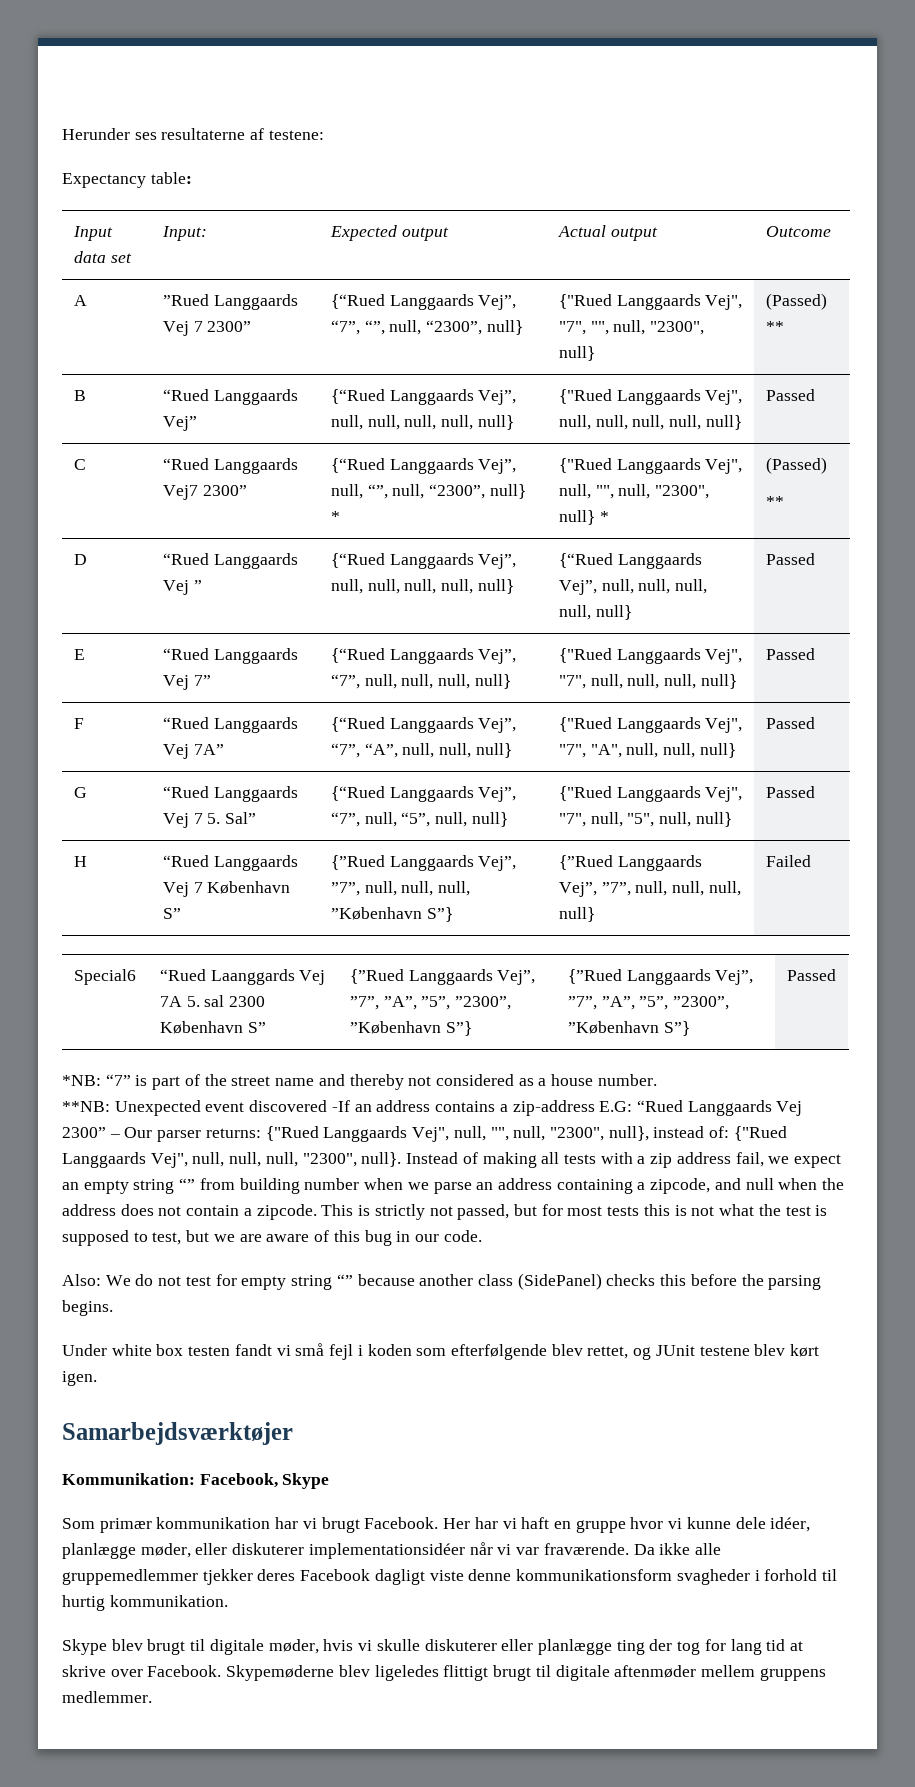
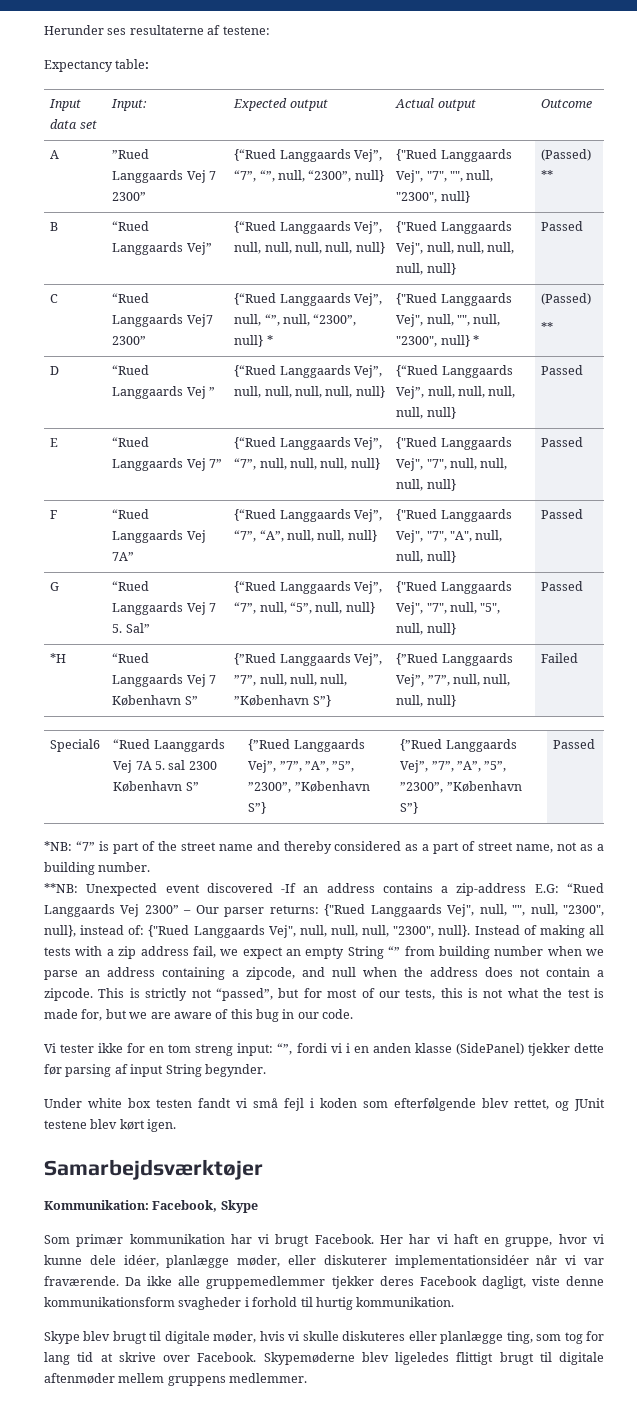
[73,856,87,867] H -> [50,653,67,663] *H
[408,1076,432,1086] not -> (332, 847) none
[551,1074,594,1086] house -> [433,841,605,854] [44,862,95,875] part of street name, not as a building
[133,1179,175,1194] string -> [347,946,384,959] String
[457,1204,510,1220] passed, -> [215,988,273,1001] “passed”,
[607,1206,640,1216] tests -> [361,988,436,1000] of our tests,
[62,1230,182,1246] supposed to test, -> [44,1009,103,1021] made for,
[62,1273,822,1290] [62,1300,113,1316] Also: We do not test for empty string “” because another class (SidePanel) checks this before the parsing begins. -> [44,1043,604,1056] [44,1064,266,1077] Vi tester ikke for en tom streng input: “”, fordi vi i en anden klasse (SidePanel) tjekker dette før parsing af input String begynder.
[575,1520,626,1533] gruppe -> [505,1237,553,1247] gruppe,
[374,1569,425,1585] dagligt -> [481,1276,526,1289] dagligt,
[424,1639,497,1651] diskuterer -> [342,1331,406,1341] diskuteres
[616,1639,673,1655] ting der -> [506,1331,562,1344] ting, som

